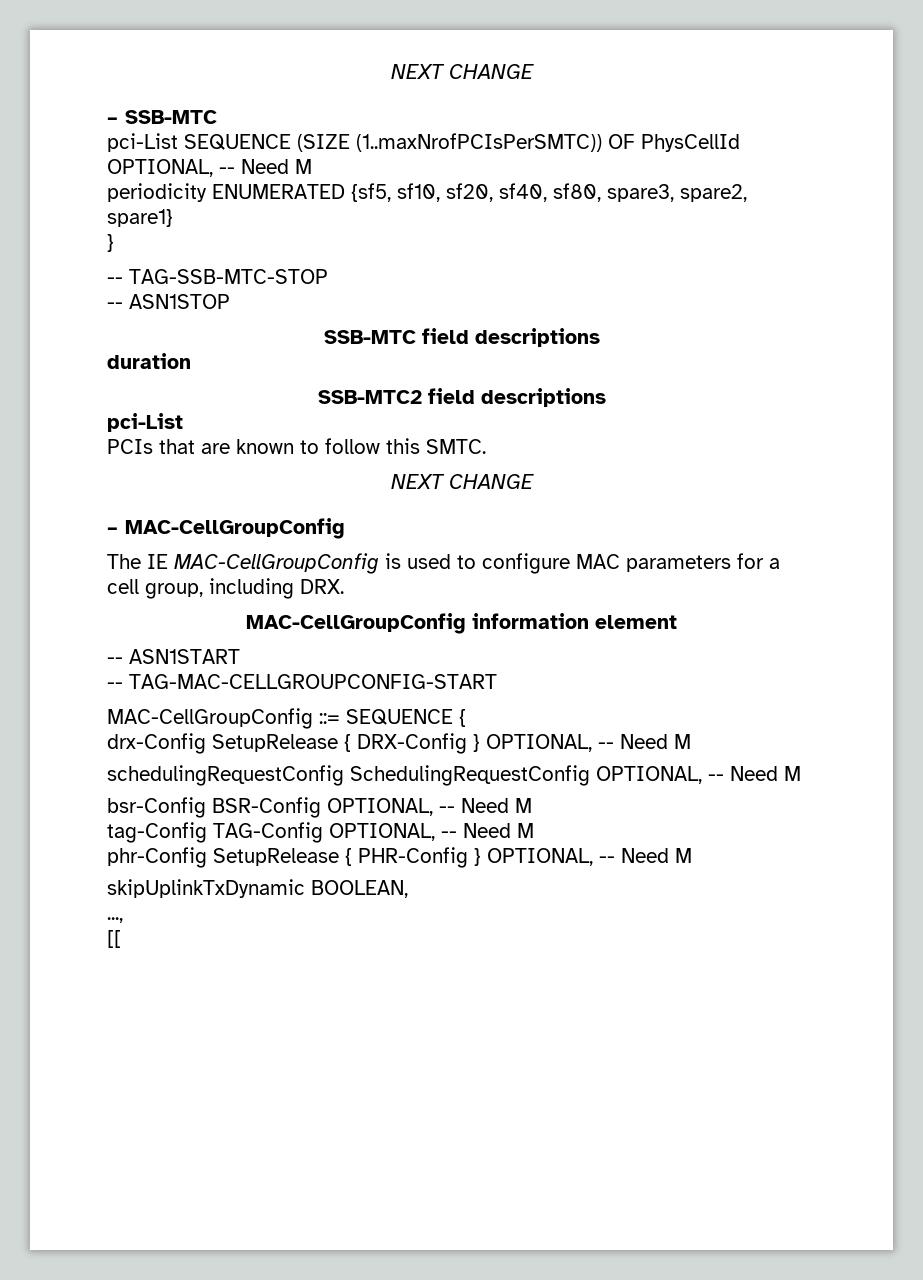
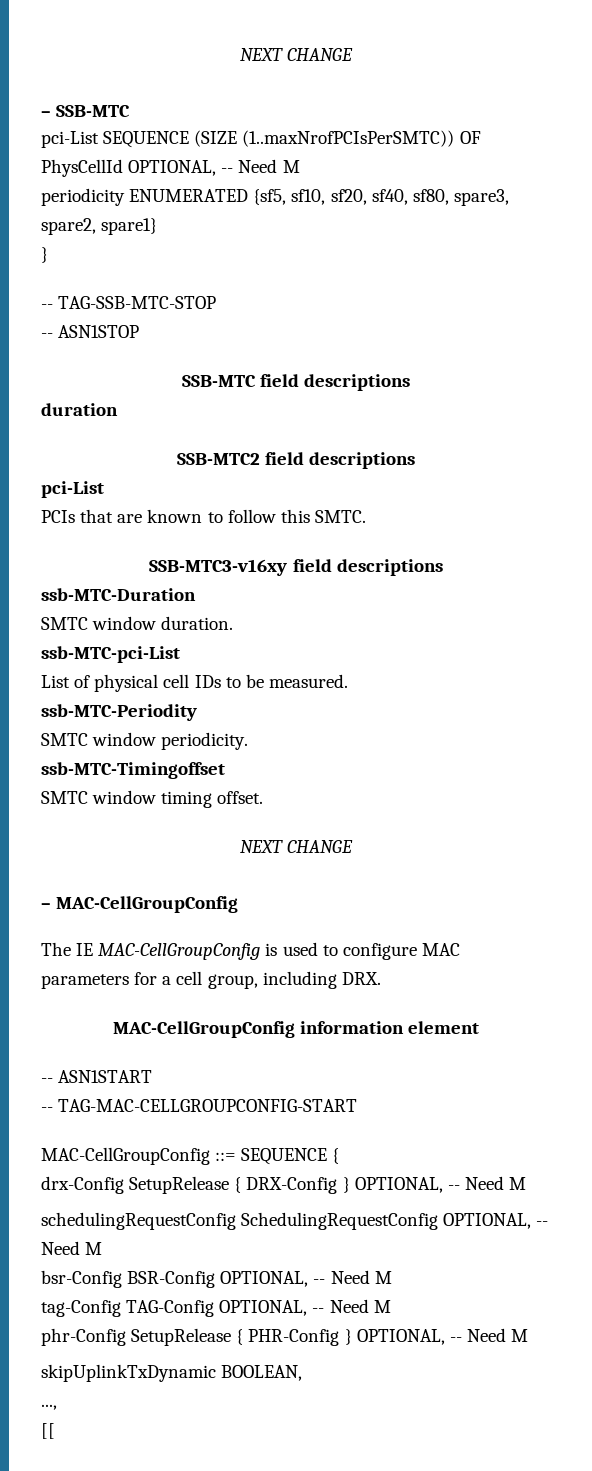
(486, 446) none -> [149,559,443,576] [41,588,196,601] [41,616,234,630] [41,646,180,663] [41,674,348,692] [41,704,197,721] [41,732,249,750] [41,762,225,779] [41,790,264,808] // SSB-MTC3-v16xy field descriptions // ssb-MTC-Duration // SMTC window duration. // ssb-MTC-pci-List // List of physical cell IDs to be measured. // ssb-MTC-Periodity // SMTC window periodicity. // ssb-MTC-Timingoffset // SMTC window timing offset.

